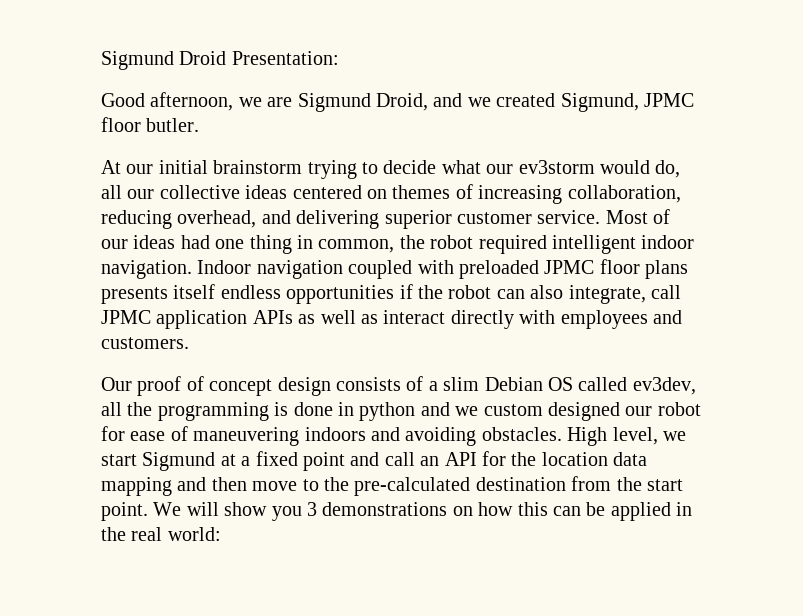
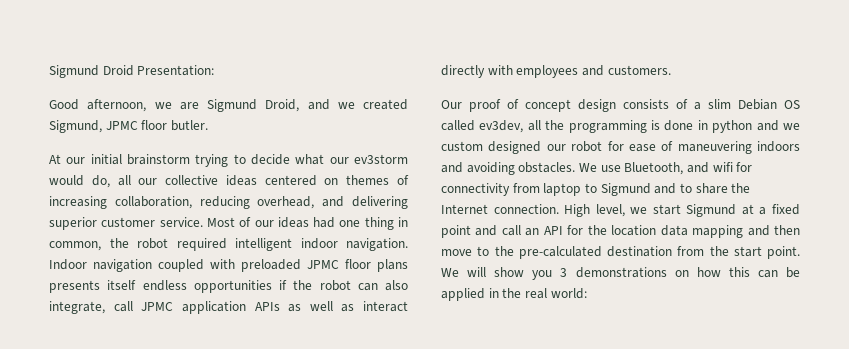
(562, 434) none -> [578,162,753,175] [441,183,751,196] [441,204,559,214] We use Bluetooth, and wifi for connectivity from laptop to Sigmund and to share the Internet connection.

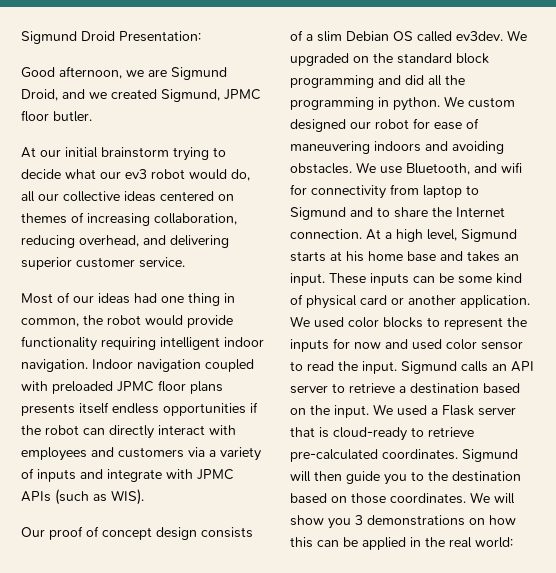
[354,154,408,164] ev3storm -> [125,169,185,179] ev3 robot
(203, 222) none -> (185, 262) //
[176,238,227,251] required -> [145,315,233,328] [21,336,156,351] would provide functionality requiring
[385,280,408,291] [49,301,408,314] [441,65,671,78] also integrate, call JPMC application APIs as well as interact directly with employees and customers. -> [109,425,236,439] [21,447,261,461] [21,468,234,482] [21,489,144,505] directly interact with employees and customers via a variety of inputs and integrate with JPMC APIs (such as WIS).
[479,120,800,133] ev3dev, all the programming is done in python and we -> [456,30,527,41] [290,53,489,66] [290,75,465,88] [290,96,464,111] ev3dev. We upgraded on the standard block programming and did all the programming in python. We
[564,204,800,217] [441,225,800,238] [441,246,800,259] High level, we start Sigmund at a fixed point and call an API for the location data mapping and then move to the pre-calculated destination from the start point. -> [366,229,517,242] [290,251,519,262] [290,273,522,286] [290,294,530,309] [290,316,527,330] [290,338,523,352] [290,361,534,374] [290,383,520,394] [290,404,516,418] [290,427,474,441] [290,449,518,462] [290,471,521,485] [290,493,466,504] At a high level, Sigmund starts at his home base and takes an input. These inputs can be some kind of physical card or another application. We used color blocks to represent the inputs for now and used color sensor to read the input. Sigmund calls an API server to retrieve a destination based on the input. We used a Flask server that is cloud-ready to retrieve pre-calculated coordinates. Sigmund will then guide you to the destination based on those coordinates.

